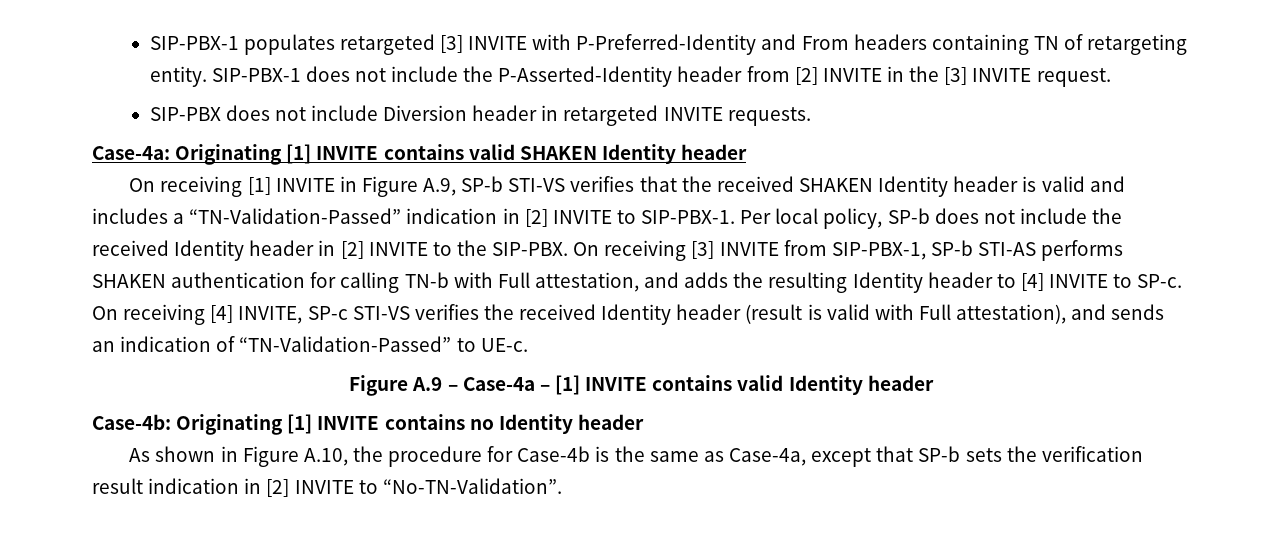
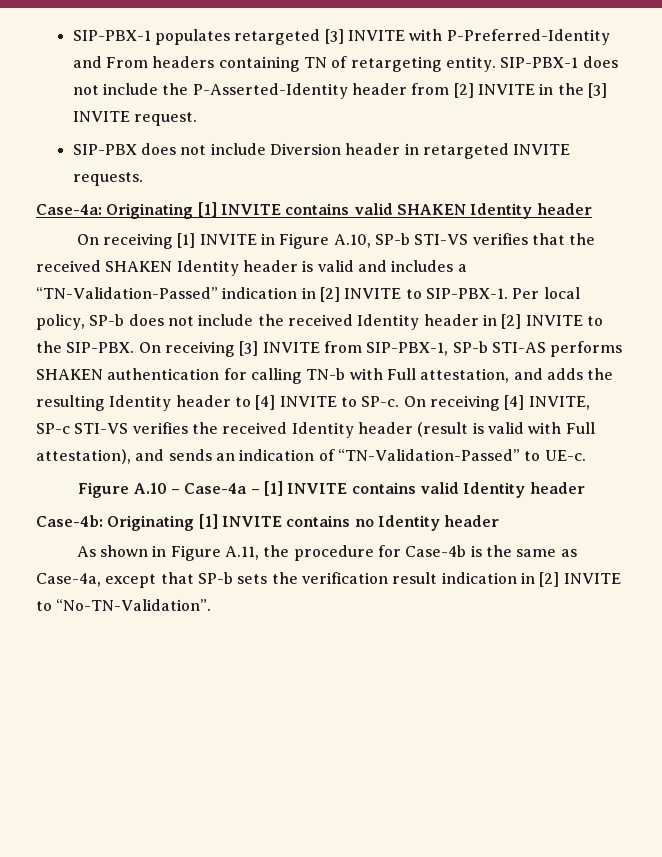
[423,178,457,196] A.9, -> [333,234,371,248] A.10,
[412,377,443,391] A.9 -> [133,483,167,494] A.10
[303,448,348,466] A.10, -> [225,546,260,560] A.11,

